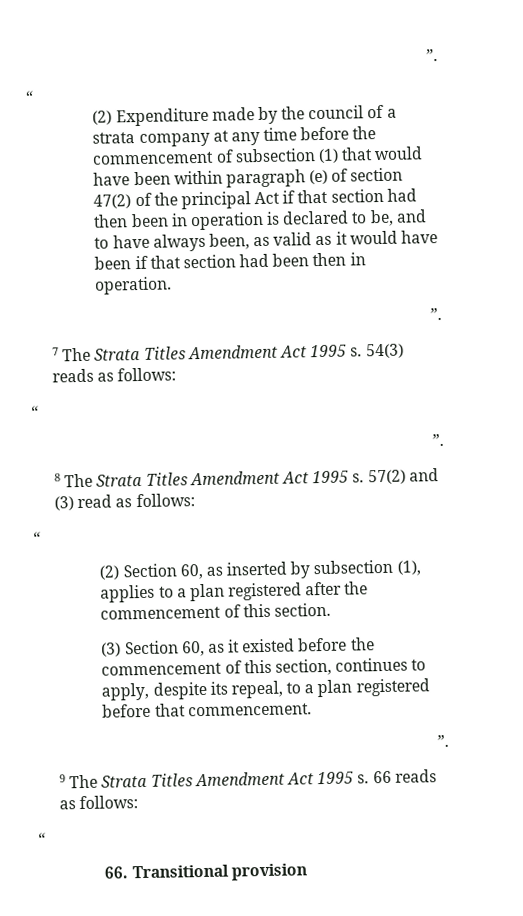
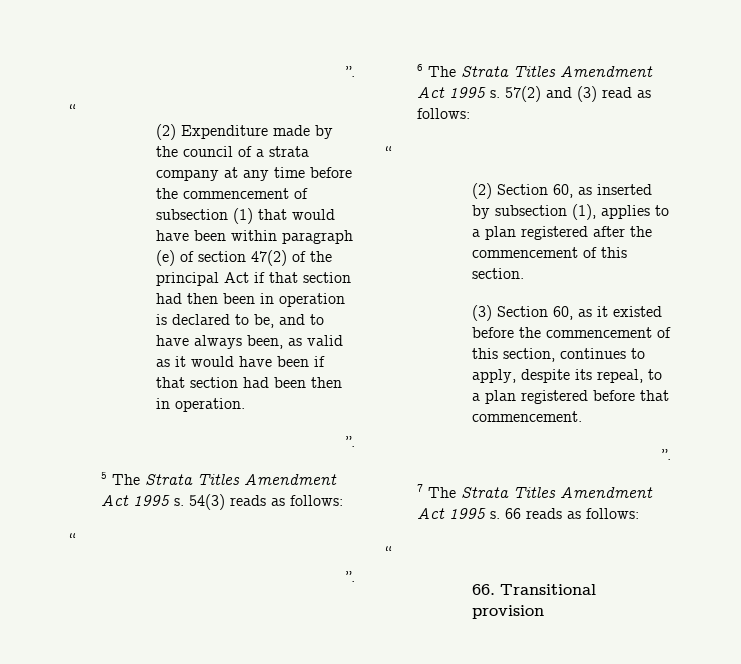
[52,347,60,356] 7 -> [101,472,108,479] 5
[54,473,62,482] 8 -> [417,64,424,71] 6
[59,774,67,783] 9 -> [417,484,424,492] 7

